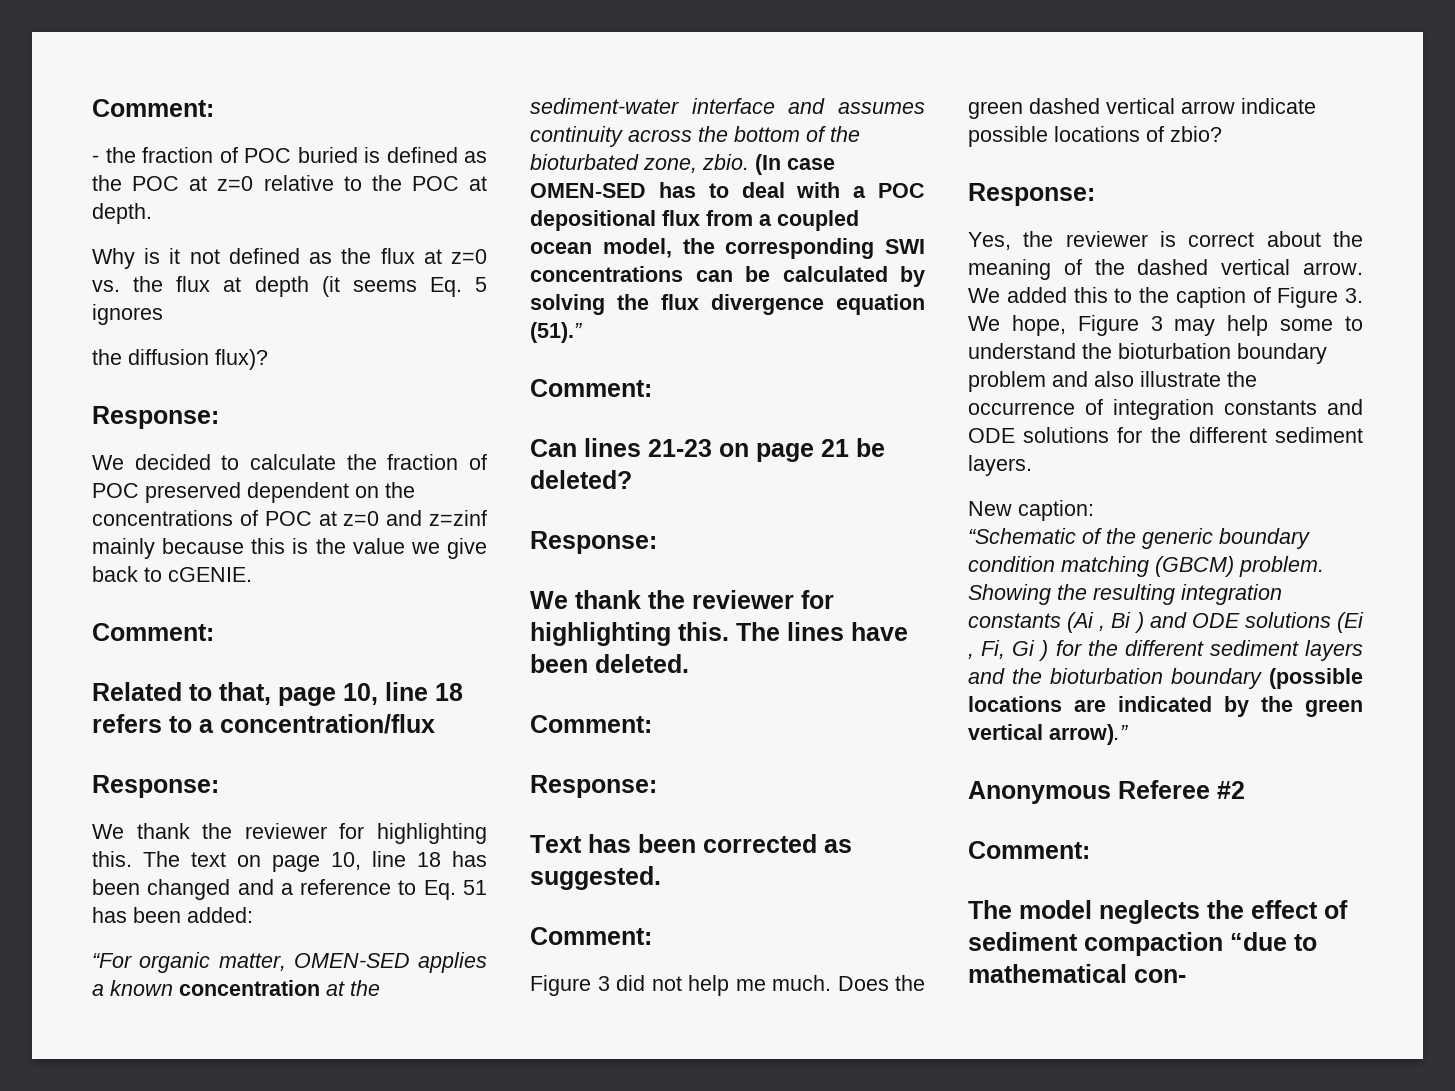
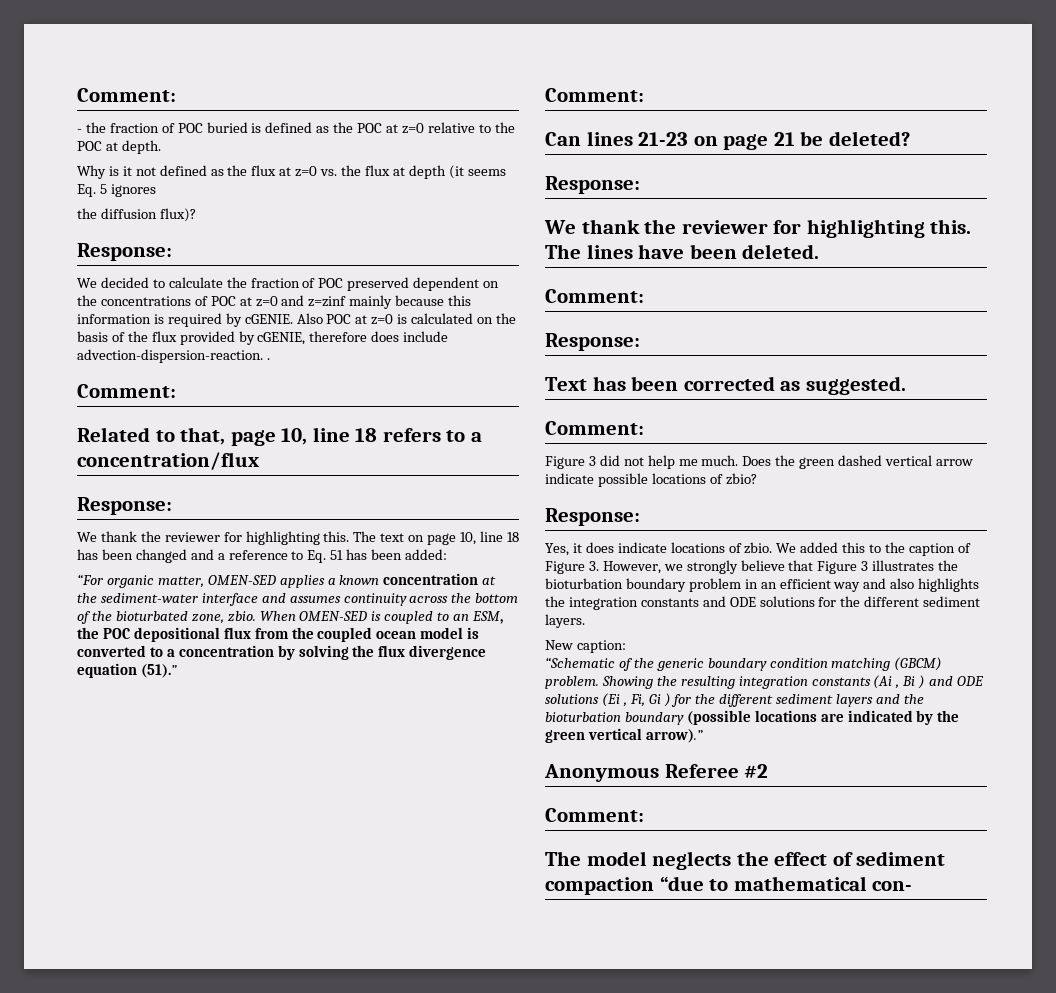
[292,538,488,559] [92,566,252,582] is the value we give back to cGENIE. -> [77,313,516,327] [77,331,449,345] [77,349,270,363] information is required by cGENIE. Also POC at z=0 is calculated on the basis of the flux provided by cGENIE, therefore does include advection-dispersion-reaction. .
[755,154,835,175] [530,182,867,198] (In case OMEN-SED has to deal with a -> [259,611,504,624] [77,627,99,639] When OMEN-SED is coupled to an ESM, the
[759,214,772,226] a -> [291,627,314,639] the
[602,238,925,259] [530,266,888,282] model, the corresponding SWI concentrations can be calculated -> [420,627,480,639] [77,645,274,657] model is converted to a concentration
[1023,231,1363,247] [968,259,1363,280] the reviewer is correct about the meaning of the dashed vertical arrow. -> [572,542,773,554] it does indicate locations of zbio.
[968,315,1363,336] [968,343,1327,364] [968,371,1257,392] [968,399,1103,415] We hope, Figure 3 may help some to understand the bioturbation boundary problem and also illustrate the occurrence of -> [602,560,959,574] [545,578,980,592] [545,596,565,607] However, we strongly believe that Figure 3 illustrates the bioturbation boundary problem in an efficient way and also highlights the

